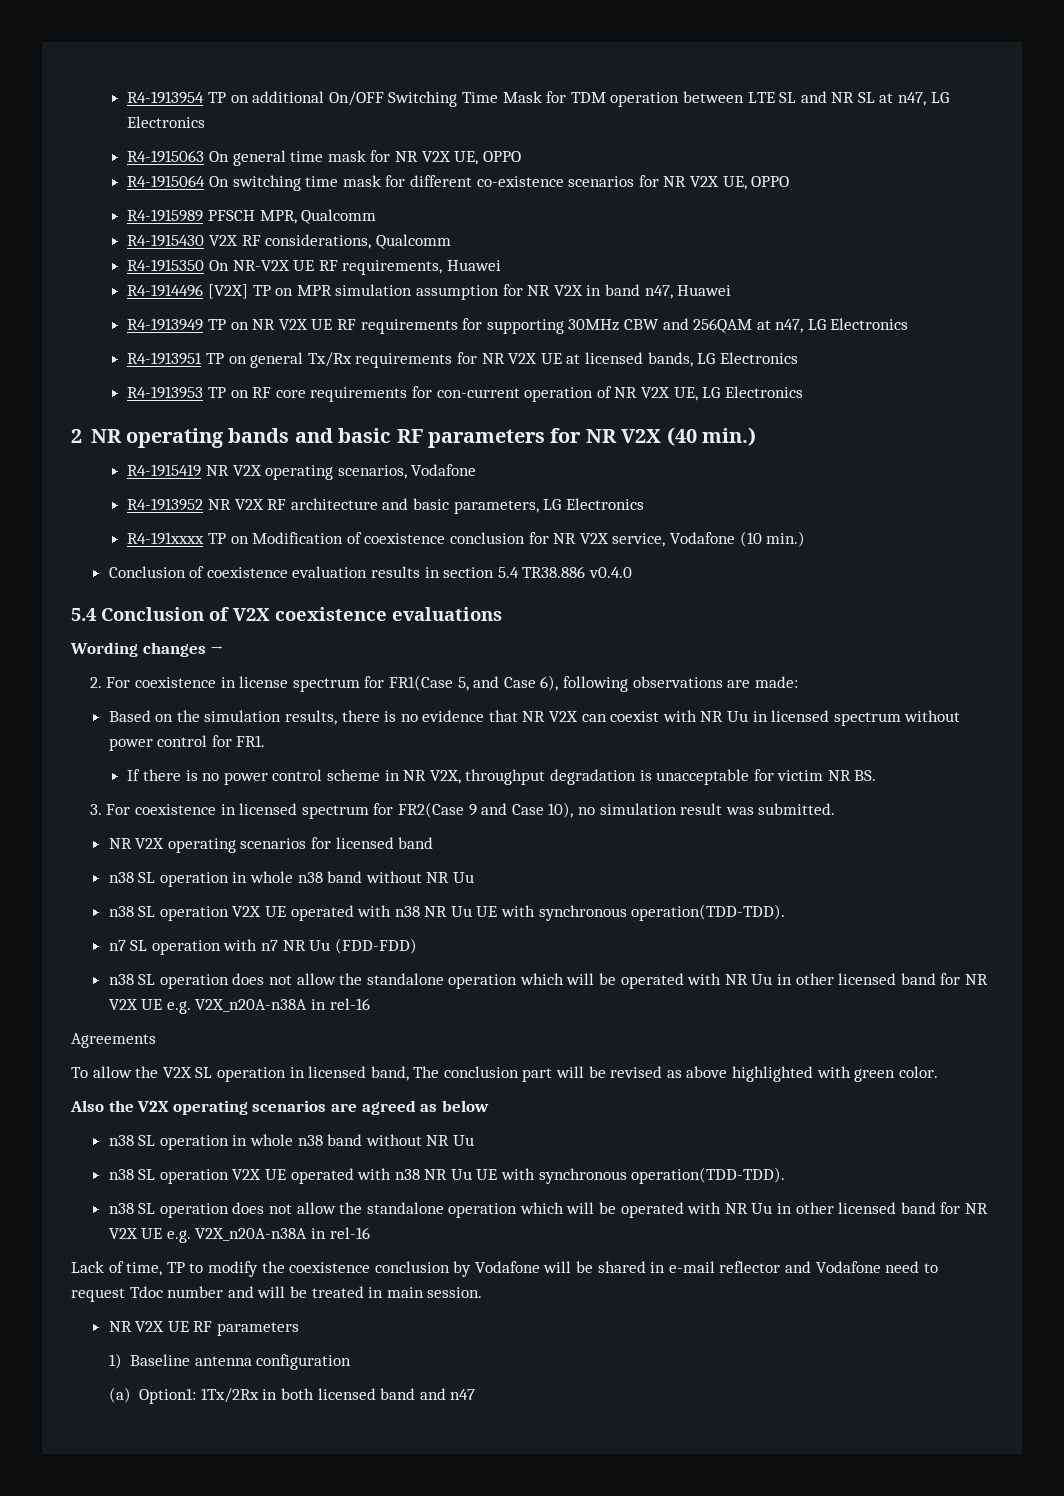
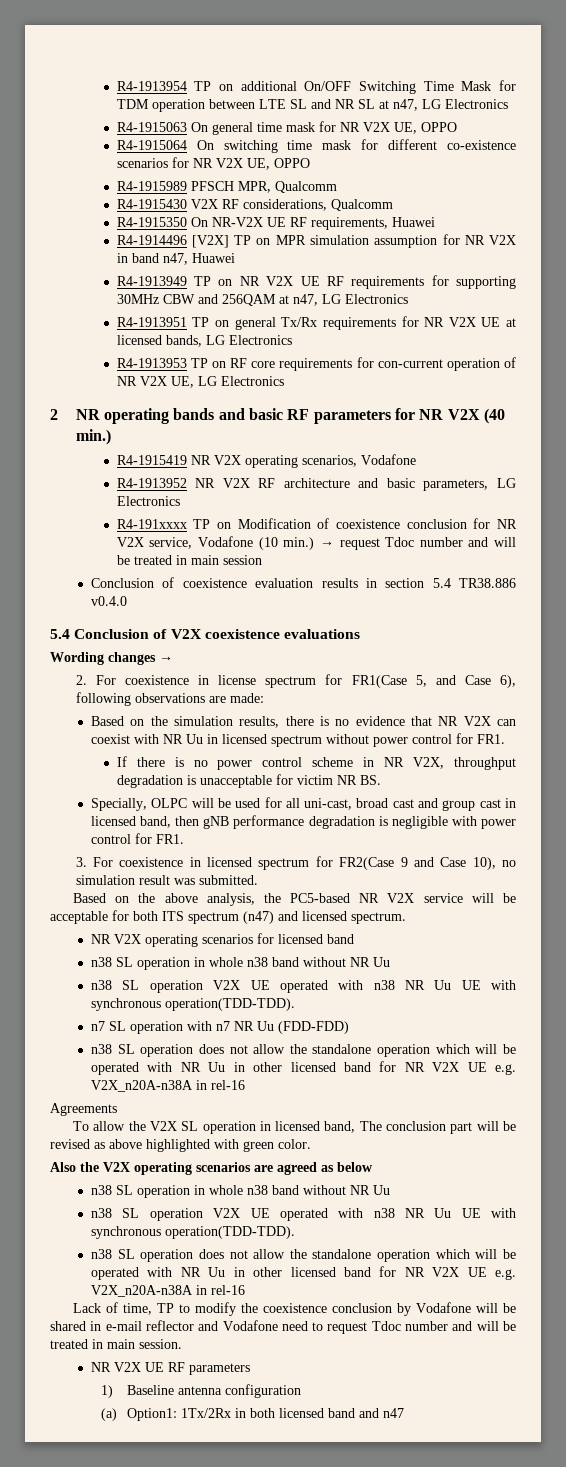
(806, 539) none -> [319,537,517,550] [116,555,262,565] → request Tdoc number and will be treated in main session
(877, 775) none -> [91,797,516,811] [91,815,516,829] [91,833,185,844] // Specially, OLPC will be used for all uni-cast, broad cast and group cast in licensed band, then gNB performance degradation is negligible with power control for FR1.
(836, 809) none -> [72,893,516,906] [50,910,406,924] // Based on the above analysis, the PC5-based NR V2X service will be acceptable for both ITS spectrum (n47) and licensed spectrum.

